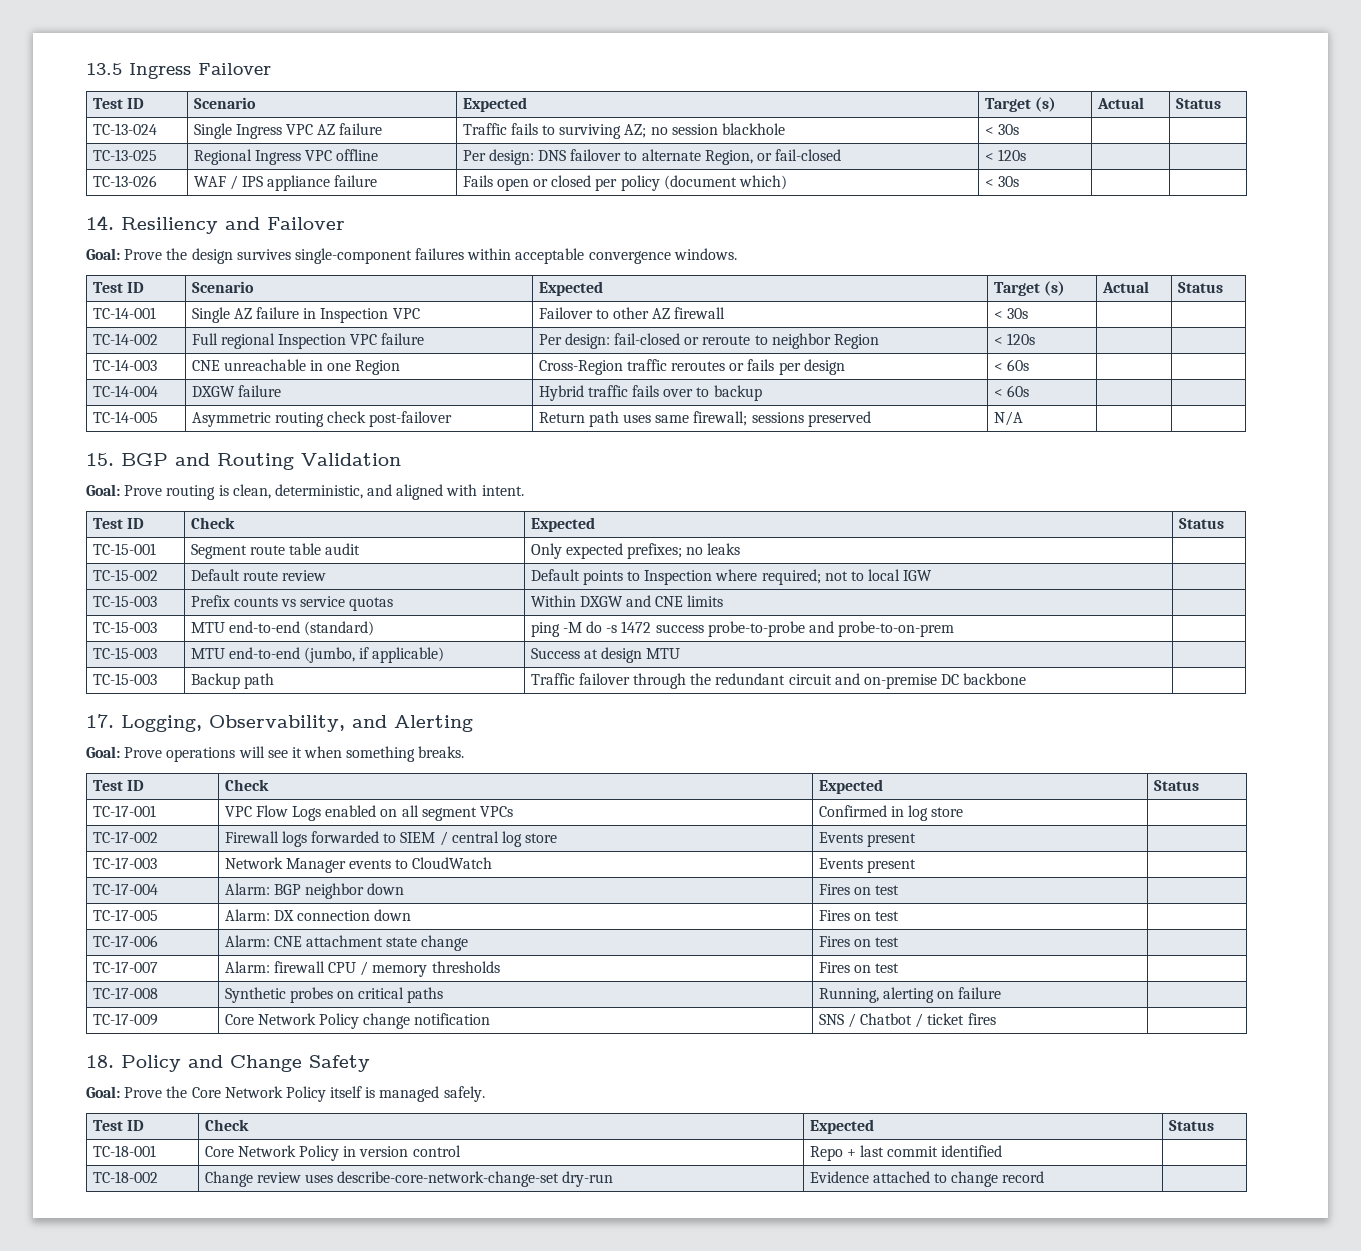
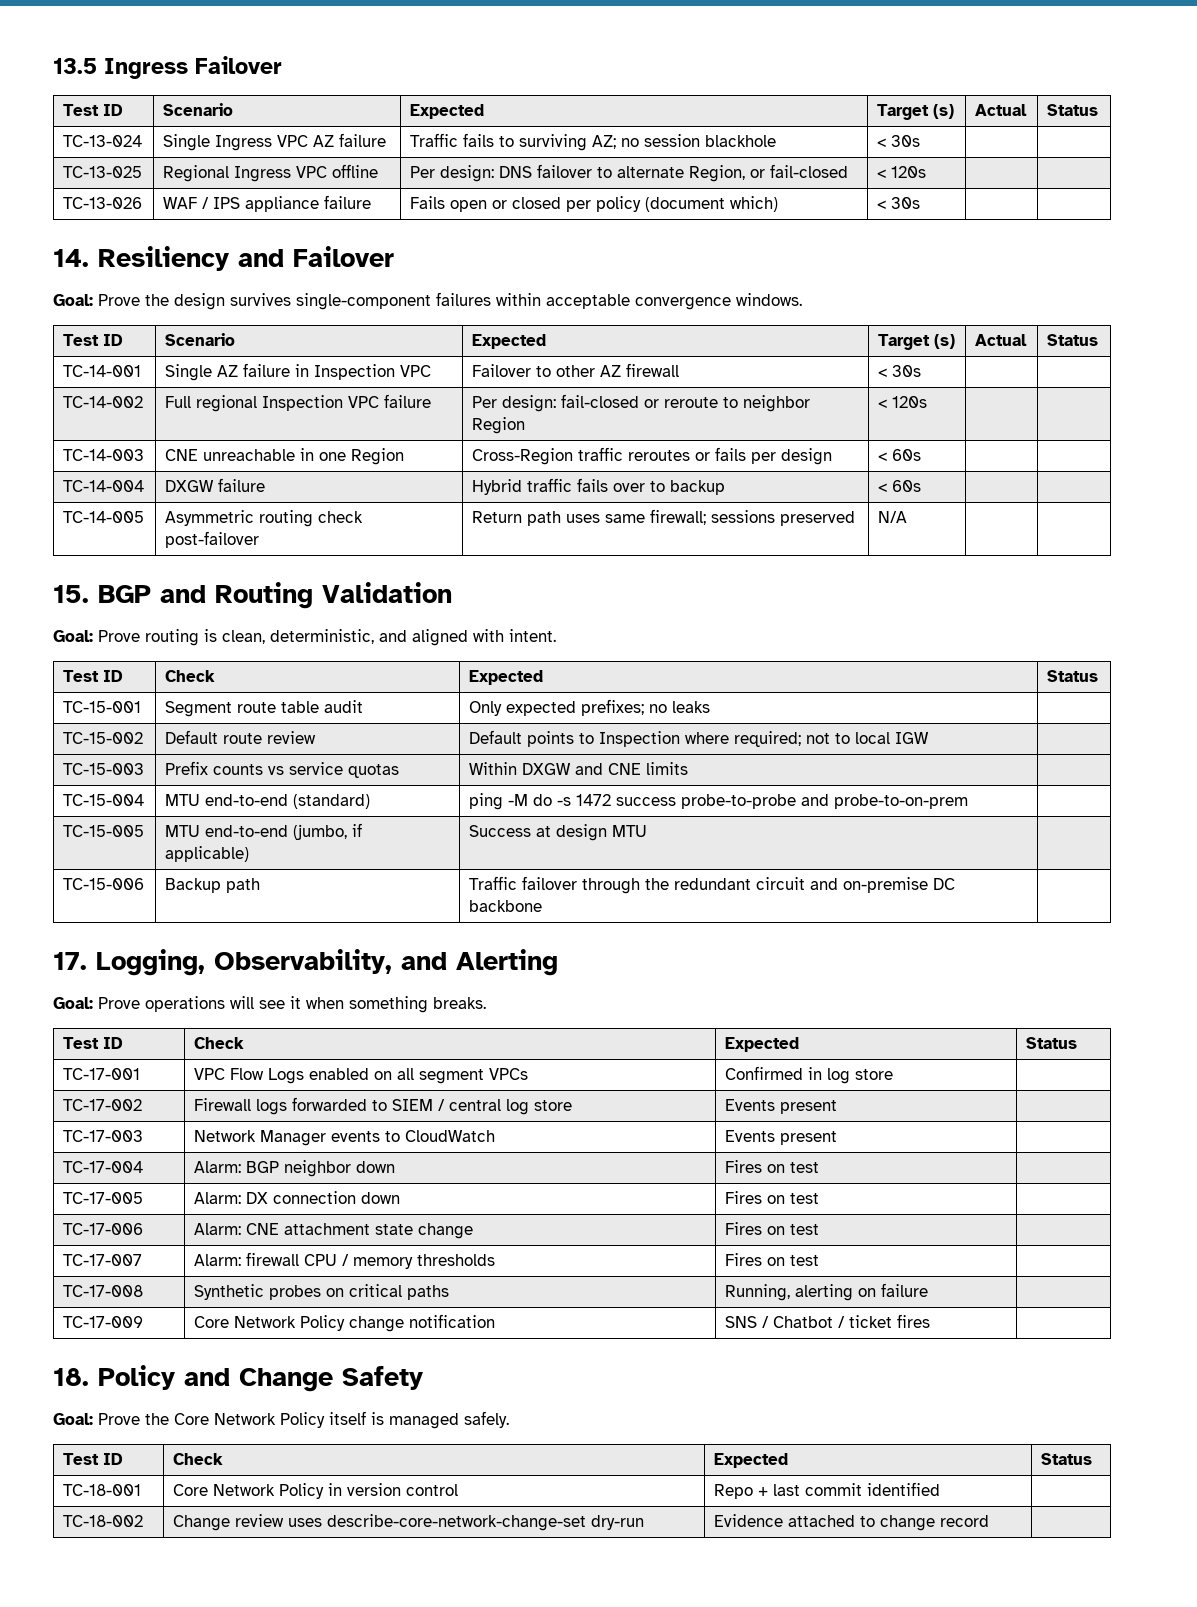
[92,621,157,633] TC-15-003 -> [63,794,145,806] TC-15-004
[92,647,157,659] TC-15-003 -> [63,825,145,837] TC-15-005
[92,673,157,685] TC-15-003 -> [63,878,145,890] TC-15-006

